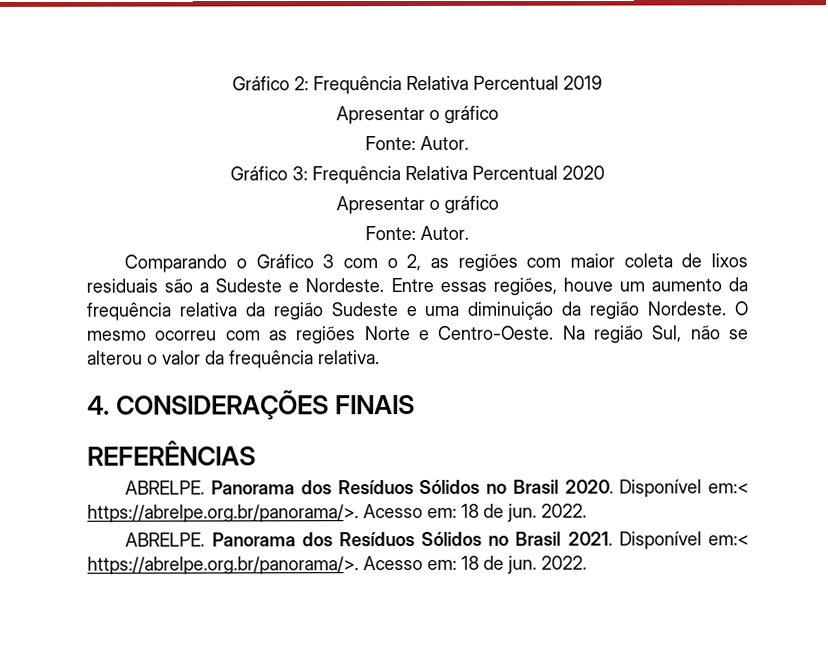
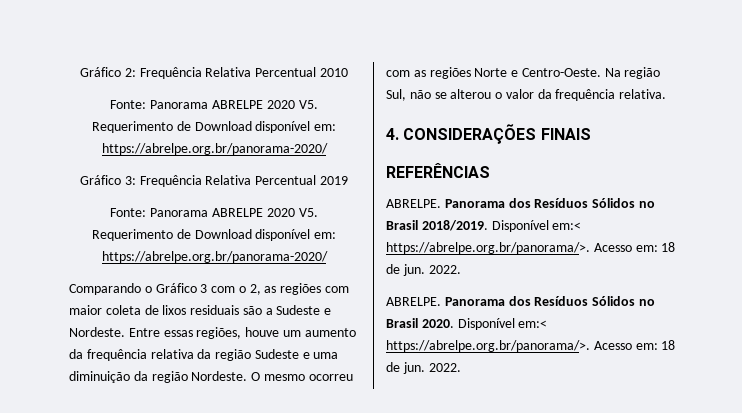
[562,75,603,90] [335,105,499,125] [365,135,469,151] 2019 // Apresentar o gráfico // Fonte: Autor. -> [319,68,348,77] [110,100,318,109] [91,121,337,133] [101,143,328,155] 2010 // Fonte: Panorama ABRELPE 2020 V5. Requerimento de Download disponível em: https://abrelpe.org.br/panorama-2020/
[561,165,605,180] [335,195,499,215] [365,225,469,241] 2020 // Apresentar o gráfico // Fonte: Autor. -> [319,176,348,185] [110,208,318,217] [91,229,337,241] [101,251,328,263] 2019 // Fonte: Panorama ABRELPE 2020 V5. Requerimento de Download disponível em: https://abrelpe.org.br/panorama-2020/
[564,479,614,494] 2020. -> [421,220,488,231] 2018/2019.
[567,531,613,546] 2021. -> [421,319,454,328] 2020.

